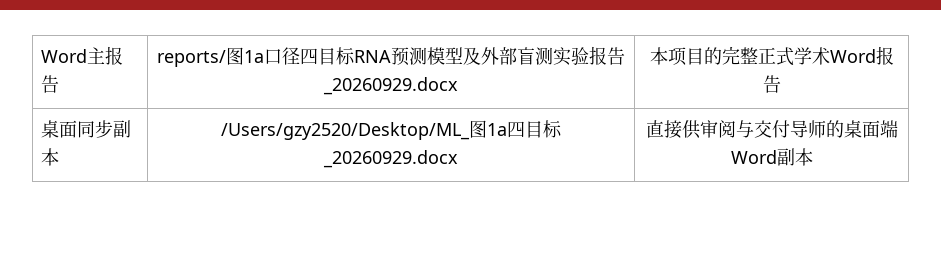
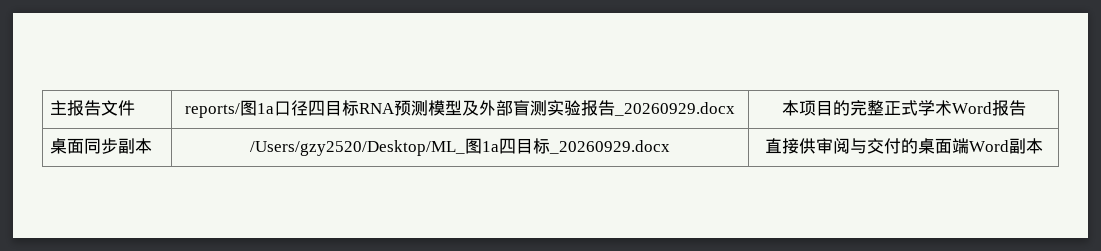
[41,49,88,63] Word -> (50, 107) none
(60, 84) none -> [101,100,136,116] 文件
[789,120,826,138] 导师 -> (901, 146) none

